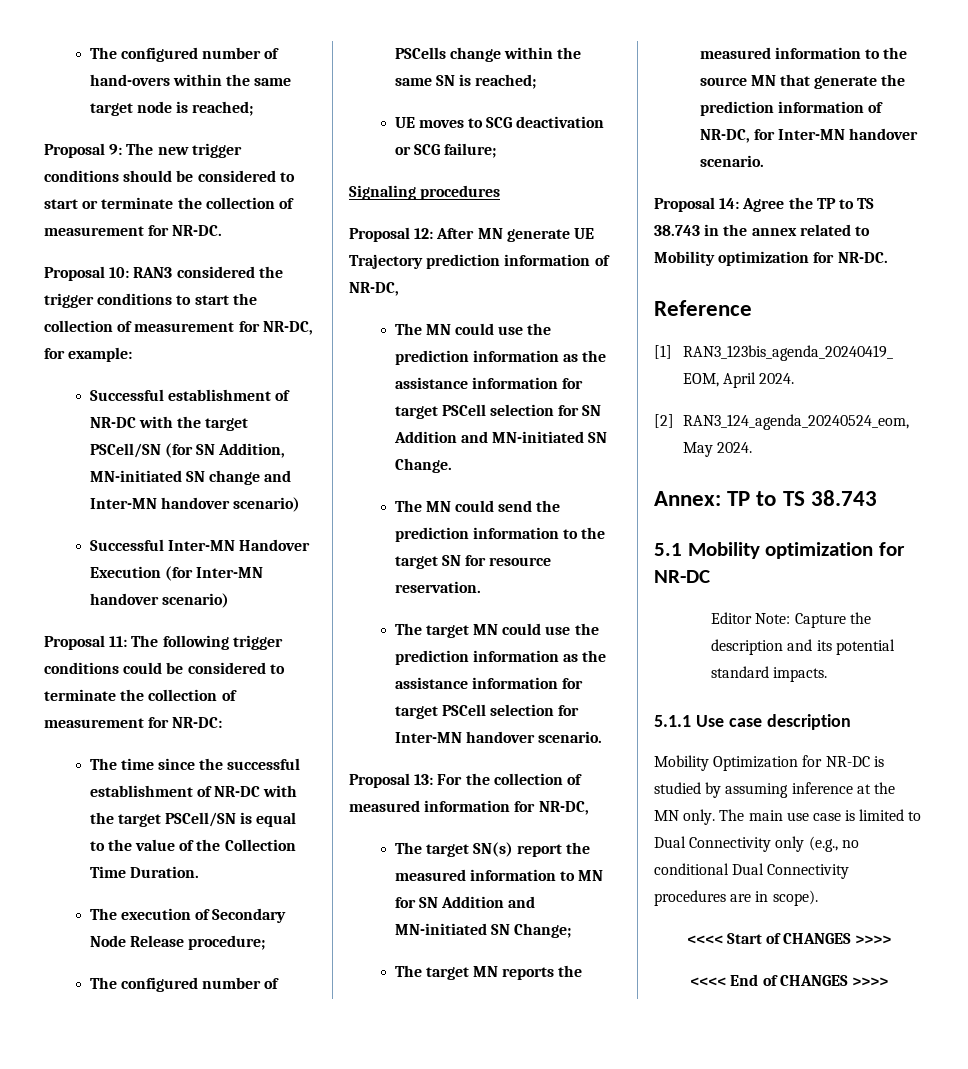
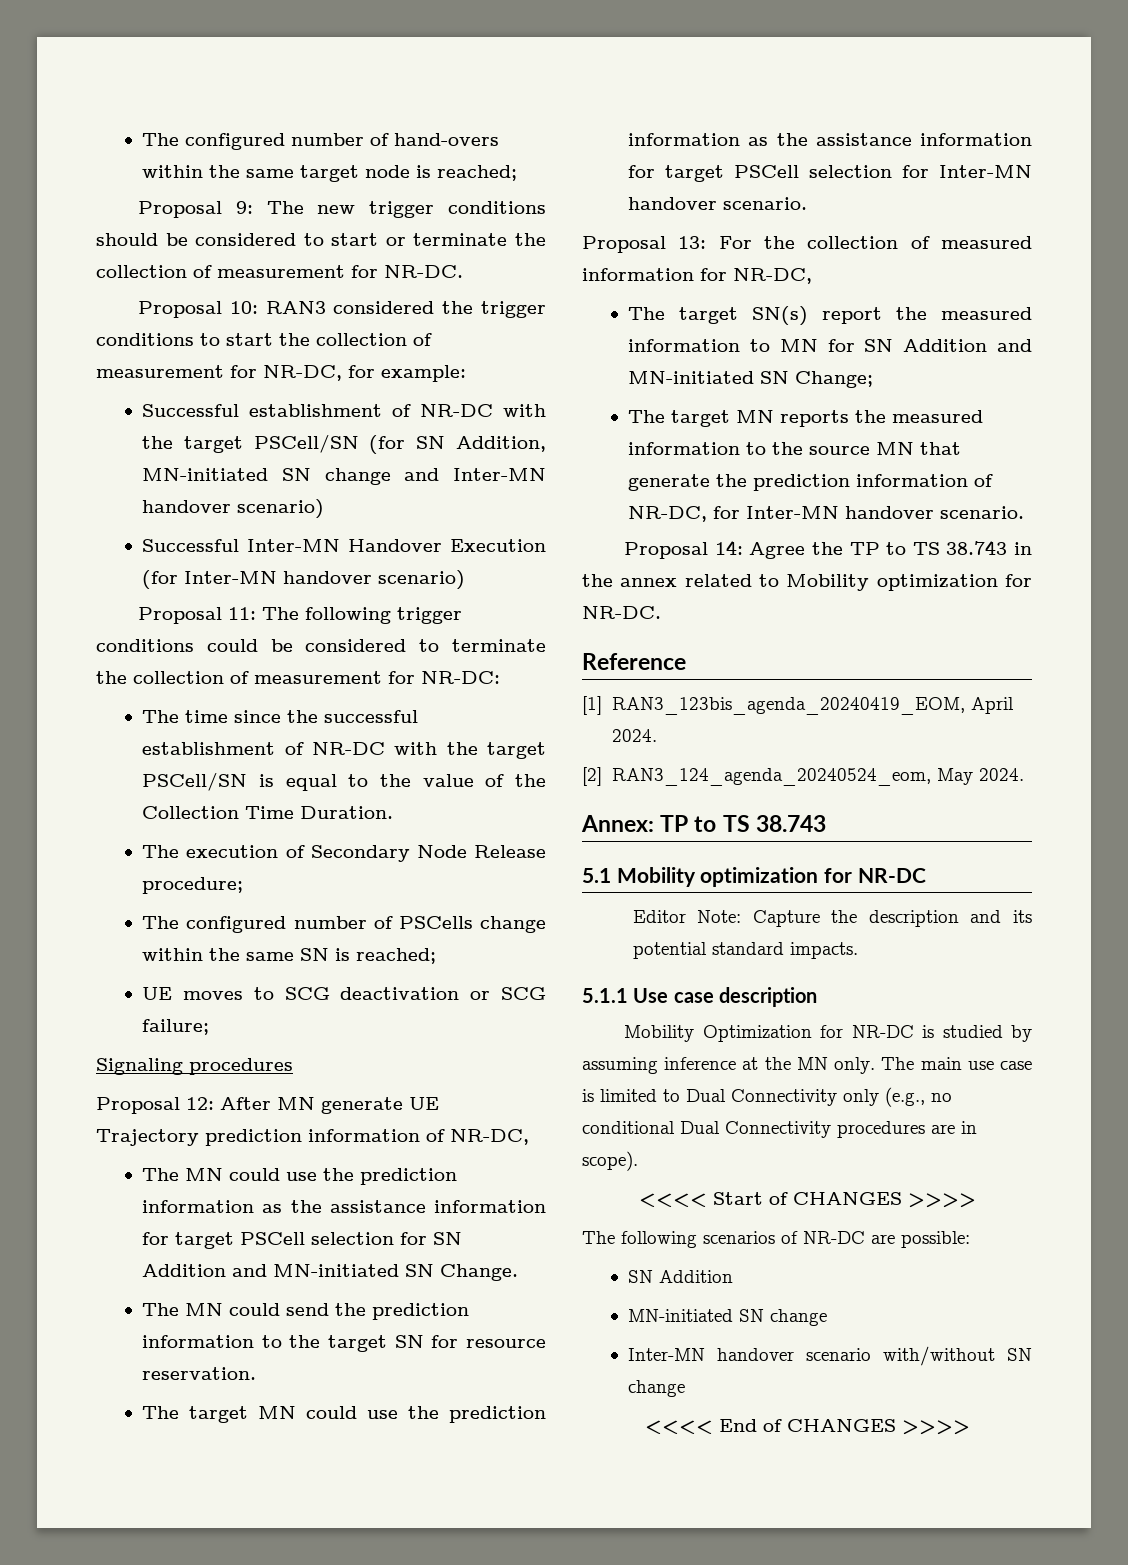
(892, 939) none -> [582,1231,970,1248] [628,1270,734,1283] [628,1309,828,1326] [628,1346,1032,1366] [628,1380,686,1397] // The following scenarios of NR-DC are possible: // SN Addition // MN-initiated SN change // Inter-MN handover scenario with/without SN change

